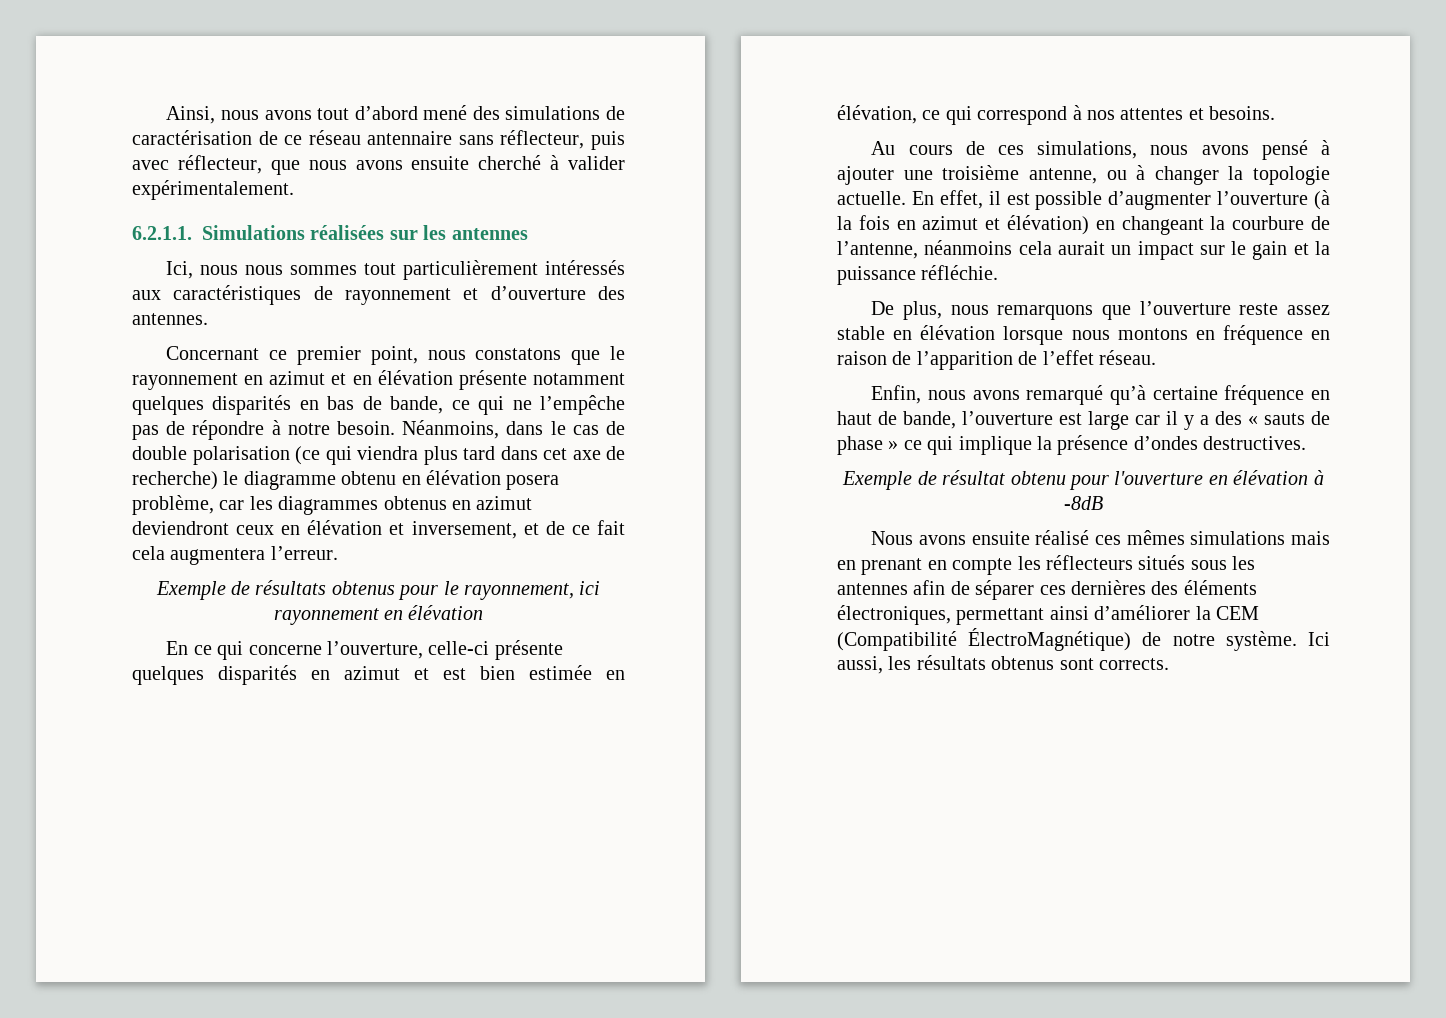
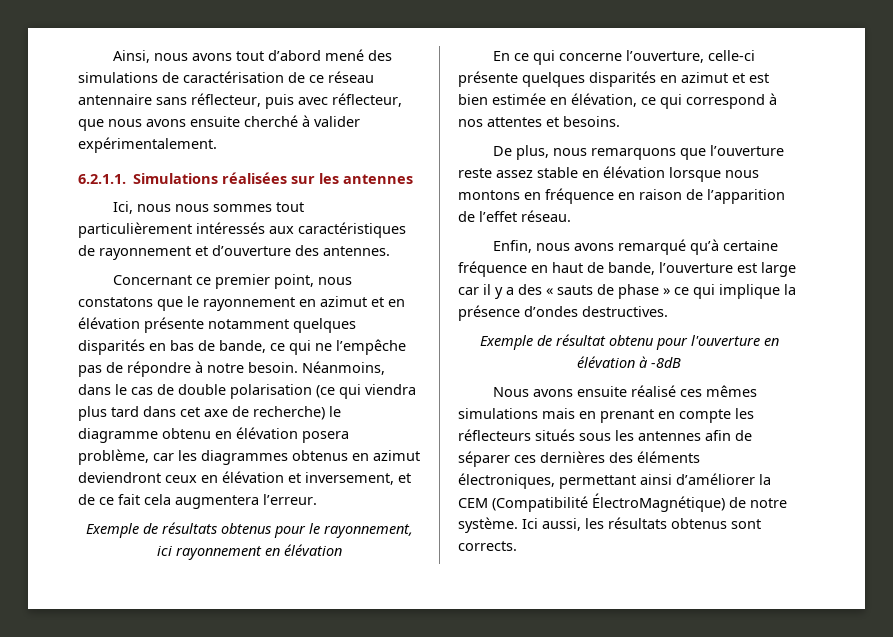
[871,140,1330,160] [837,165,1330,185] [837,190,1330,210] [837,215,1330,235] [837,240,1330,260] [837,265,999,285] // Au cours de ces simulations, nous avons pensé à ajouter une troisième antenne, ou à changer la topologie actuelle. En effet, il est possible d’augmenter l’ouverture (à la fois en azimut et élévation) en changeant la courbure de l’antenne, néanmoins cela aurait un impact sur le gain et la puissance réfléchie. -> (620, 121) none

